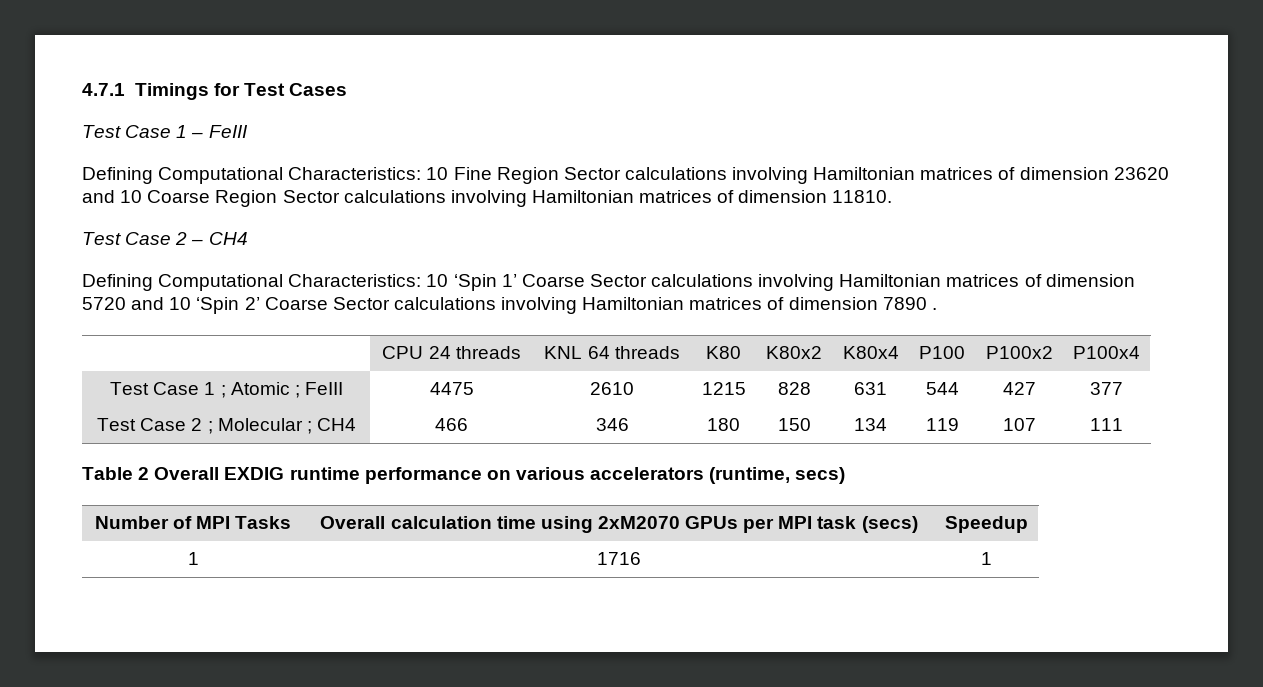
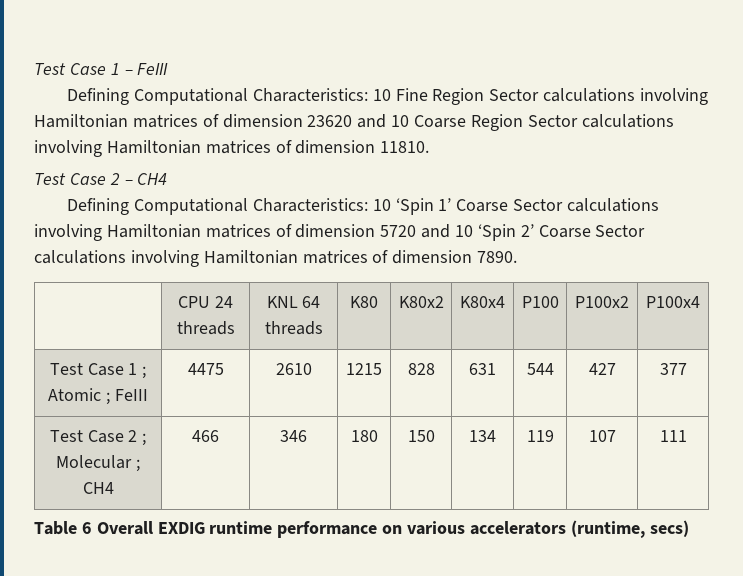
[82,83,347,100] 4.7.1 Timings for Test Cases // -> (34, 69) none
[882,297,937,310] 7890 . -> [477,251,518,263] 7890.
[138,467,150,480] 2 -> [81,522,92,534] 6
[94,516,292,529] [320,516,918,533] [945,516,1028,533] [187,552,199,565] [597,552,641,565] [981,552,992,565] // Number of MPI Tasks | Overall calculation time using 2xM2070 GPUs per MPI task (secs) | Speedup // 1 | 1716 | 1 -> (689, 528) none

